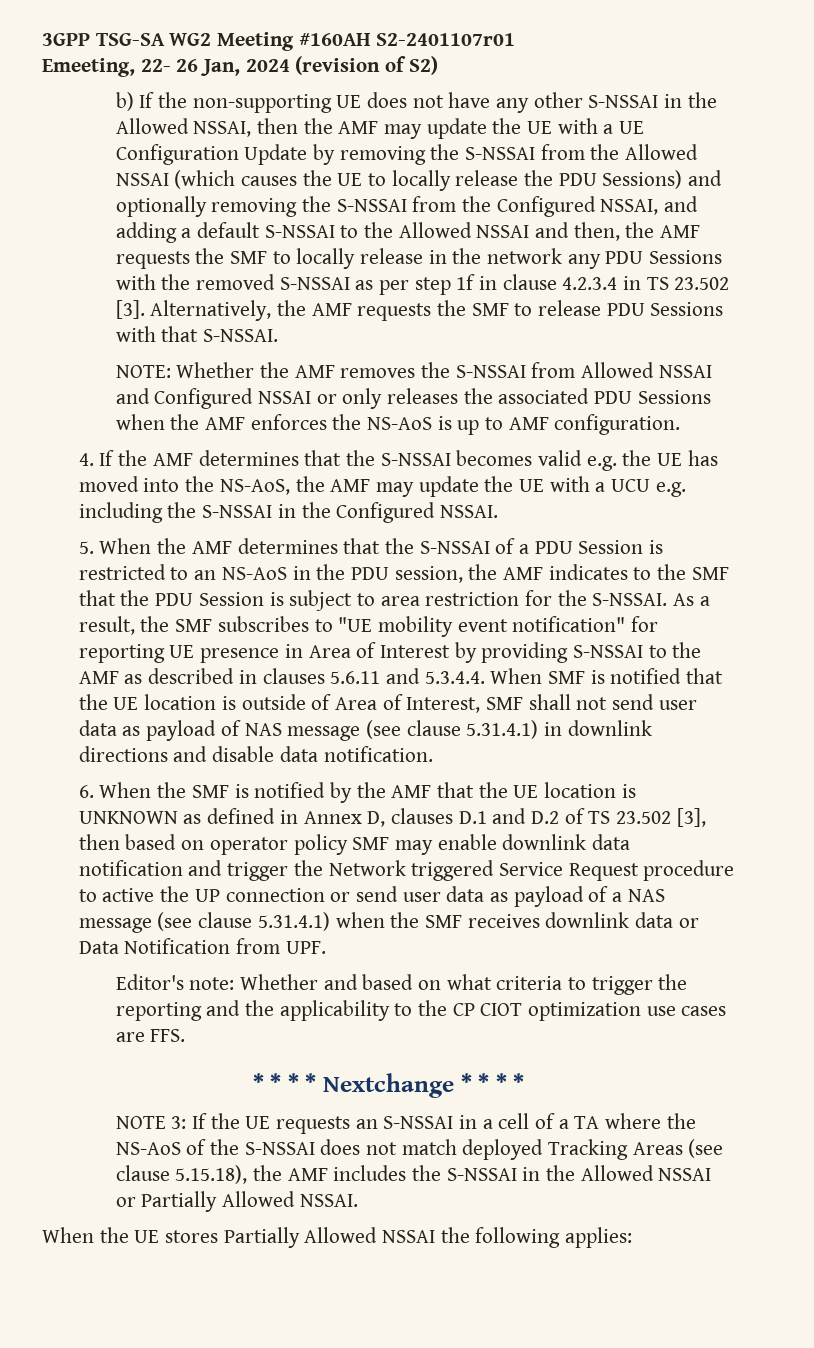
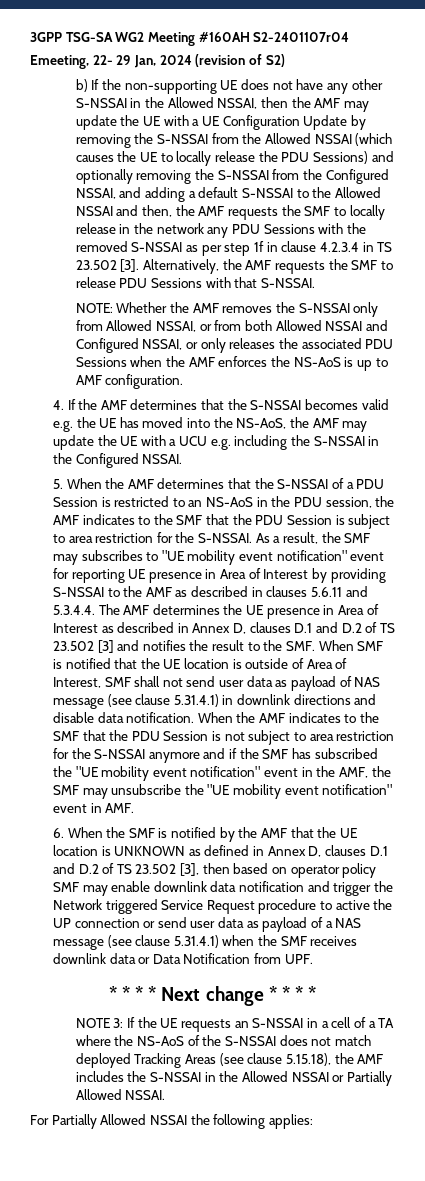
[376,33,516,46] S2-2401107r01 -> [253,32,350,42] S2-2401107r04
[176,59,199,72] 26 -> [116,55,132,65] 29
(526, 371) none -> [353,302,379,317] only
(654, 370) none -> [156,320,322,332] NSSAI, or from both Allowed
[257,391,311,404] NSSAI -> [142,339,183,350] NSSAI,
(213, 625) none -> [52,554,78,565] may
(626, 624) none -> [350,552,385,561] event
(485, 677) none -> [98,604,379,619] [52,622,395,634] [52,640,316,653] The AMF determines the UE presence in Area of Interest as described in Annex D, clauses D.1 and D.2 of TS 23.502 [3] and notifies the result to the SMF.
(433, 754) none -> [197,712,380,723] [52,730,395,745] [52,748,378,763] [52,766,391,781] [52,784,393,799] [52,803,135,813] When the AMF indicates to the SMF that the PDU Session is not subject to area restriction for the S-NSSAI anymore and if the SMF has subscribed the "UE mobility event notification" event in the AMF, the SMF may unsubscribe the "UE mobility event notification" event in AMF.
[115,974,688,995] [115,1000,727,1021] [115,1029,186,1042] [252,1073,454,1098] // Editor's note: Whether and based on what criteria to trigger the reporting and the applicability to the CP CIOT optimization use cases are FFS. // * * * * Nextchange -> [108,986,264,1006] // * * * * Next change
[42,1227,219,1243] When the UE stores -> [30,1115,49,1125] For

